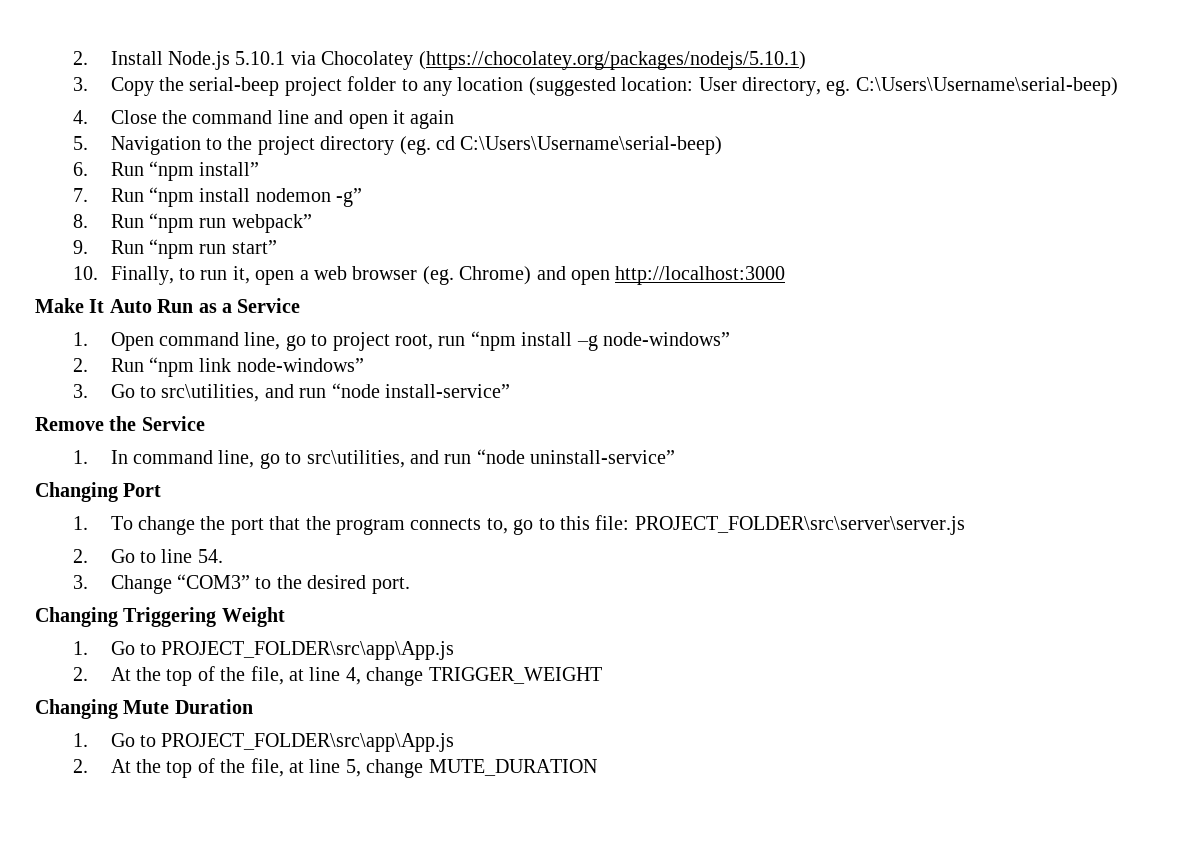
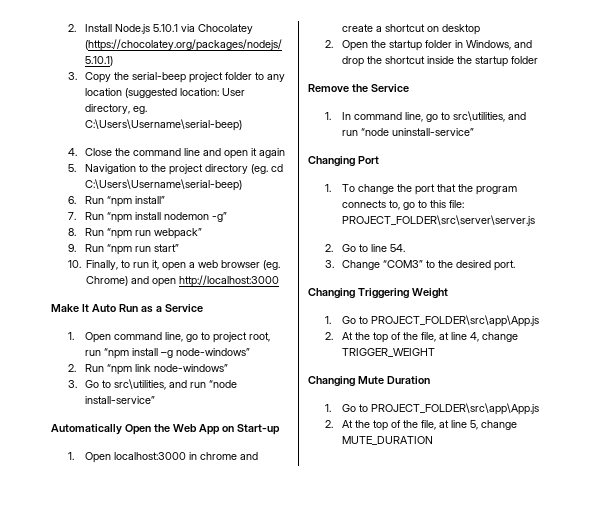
(510, 391) none -> [51,424,280,435] [67,452,258,463] [341,24,480,35] [324,40,532,51] [341,56,538,67] // Automatically Open the Web App on Start-up // 1. Open localhost:3000 in chrome and create a shortcut on desktop // 2. Open the startup folder in Windows, and drop the shortcut inside the startup folder

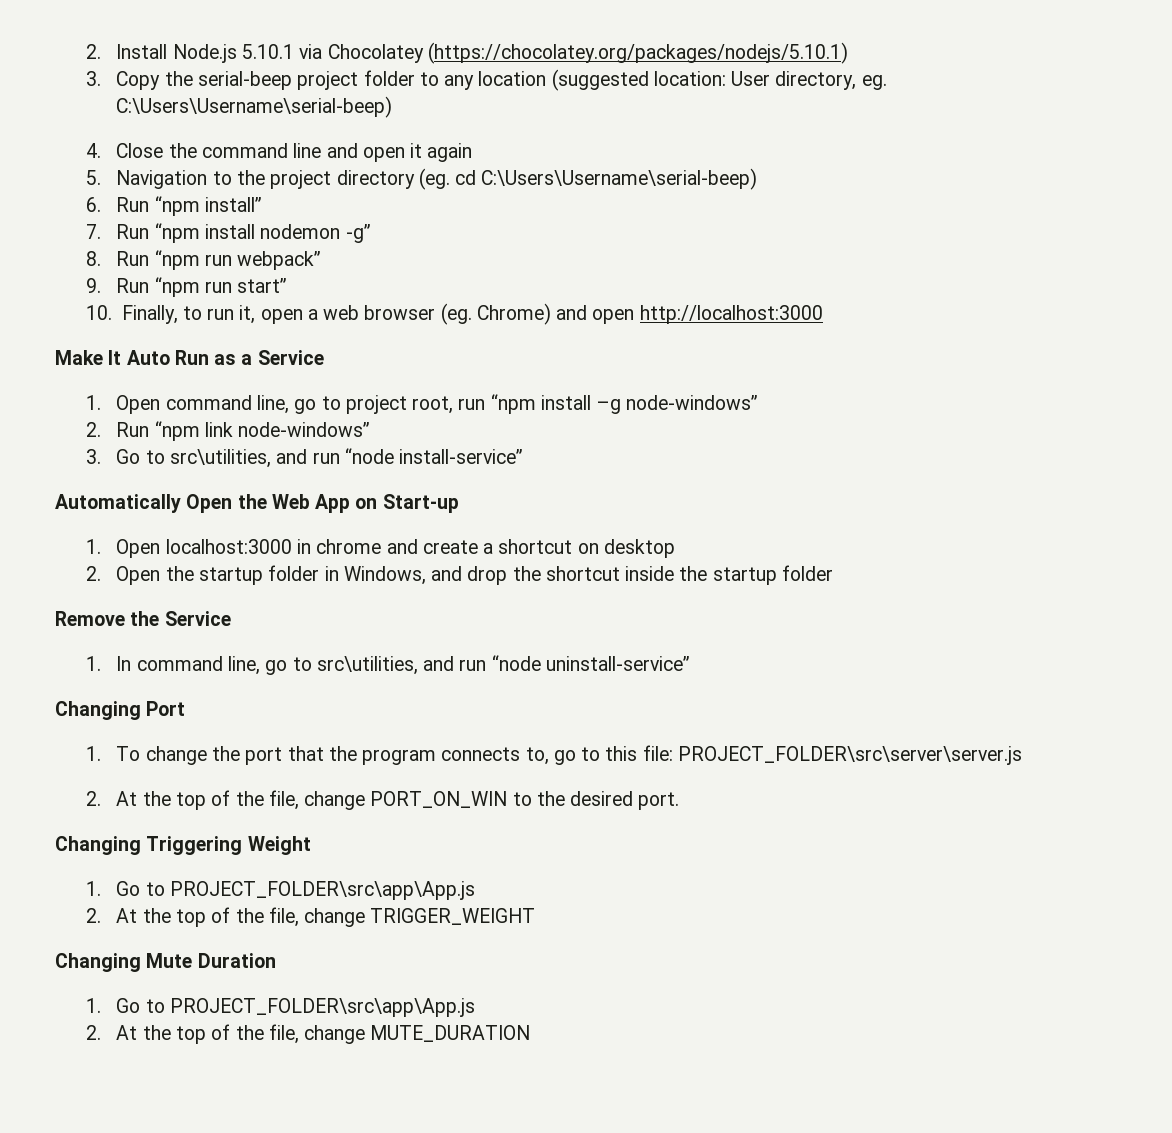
[341,244,405,252] [324,260,423,270] Go to line 54. // 3. Change “COM3” -> [116,790,508,810] At the top of the file, change PORT_ON_WIN
[438,332,479,342] at line 4, -> (299, 917) none
[438,420,478,430] at line 5, -> (299, 1034) none

